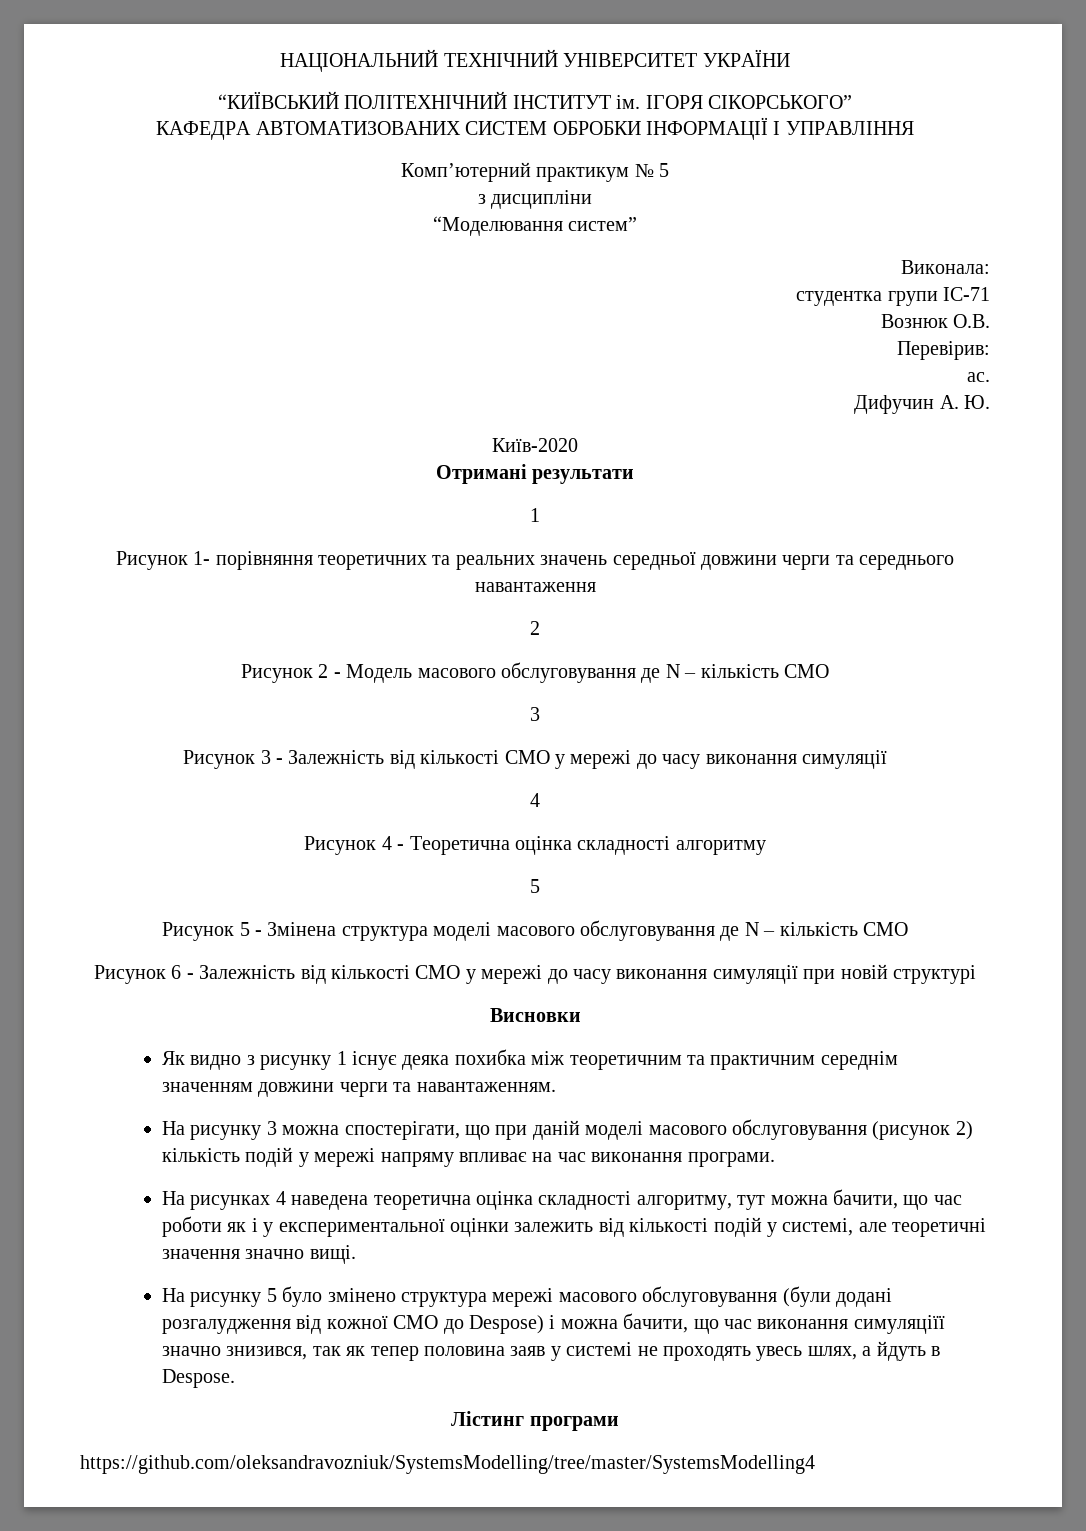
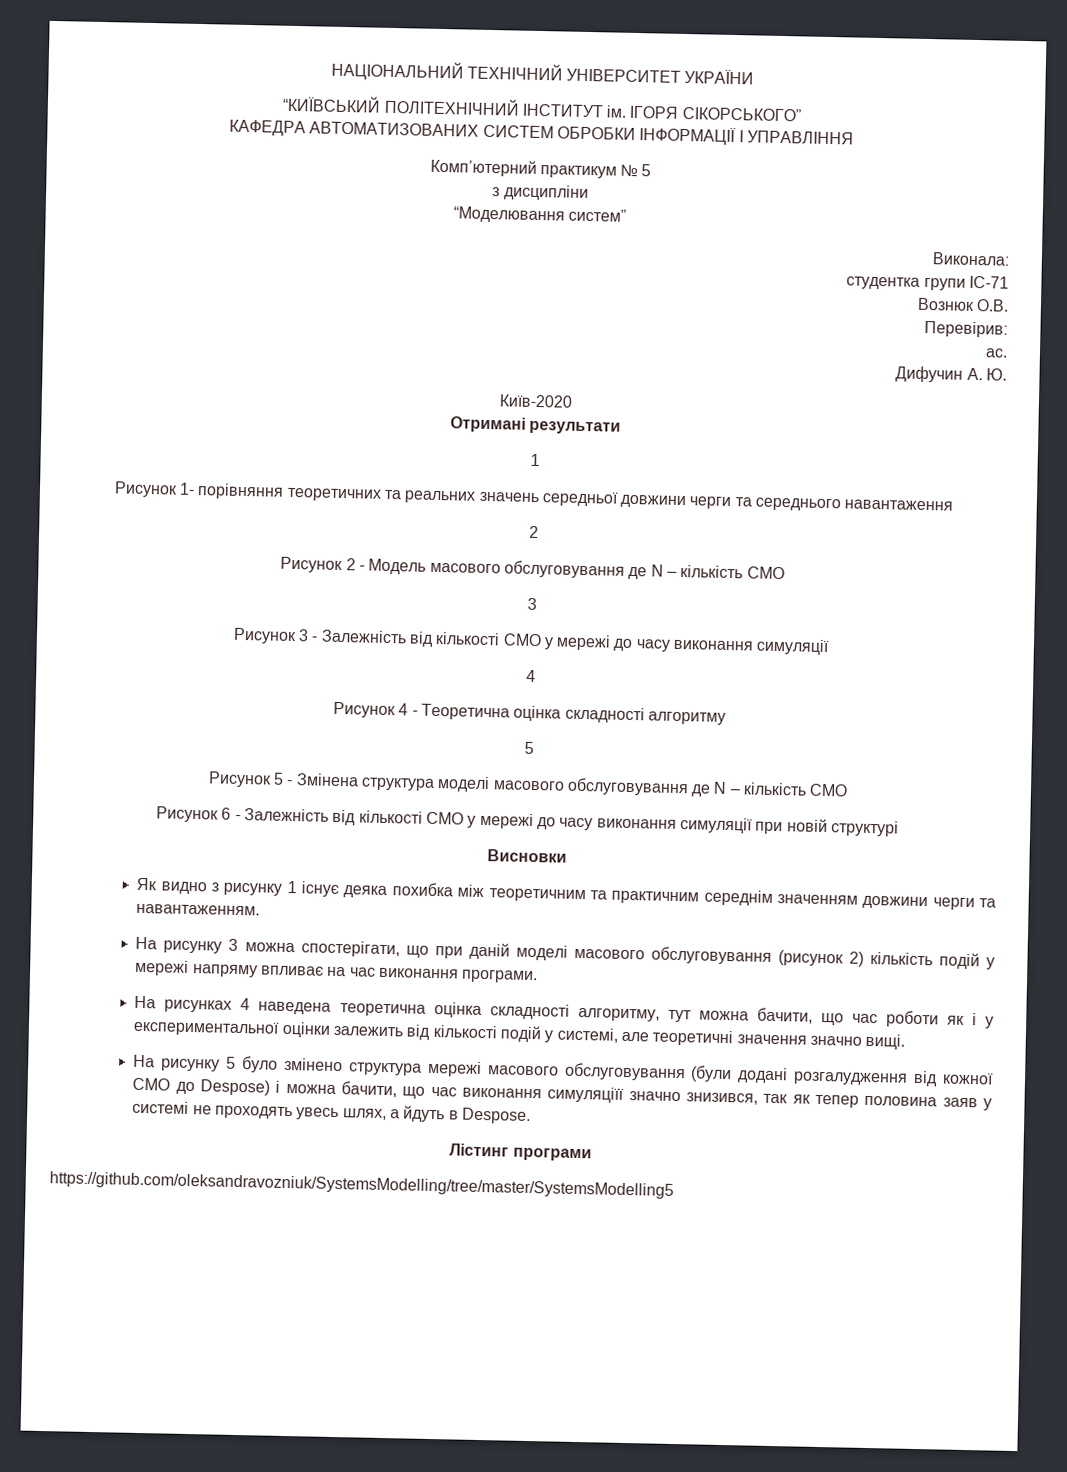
[80,1455,815,1474] https://github.com/oleksandravozniuk/SystemsModelling/tree/master/SystemsModelling4 -> [49,1171,674,1199] https://github.com/oleksandravozniuk/SystemsModelling/tree/master/SystemsModelling5

